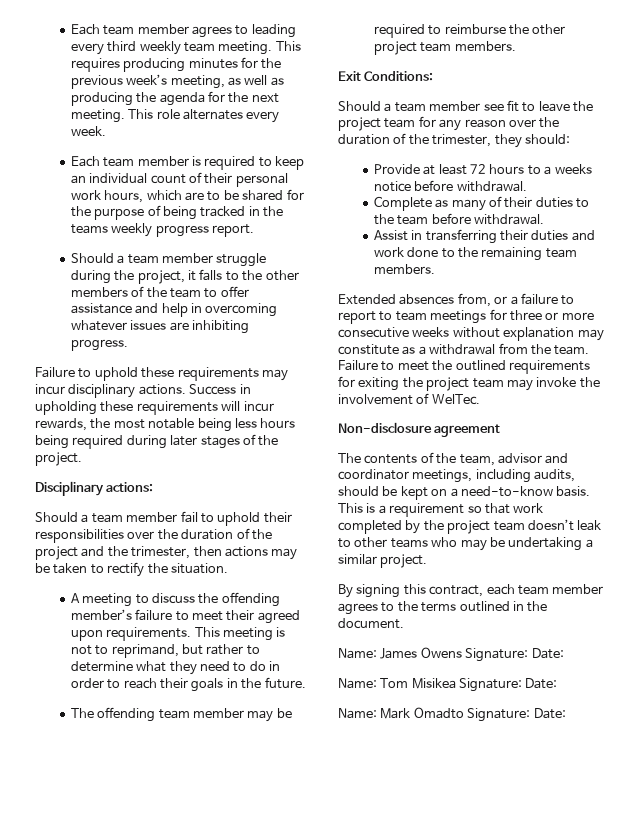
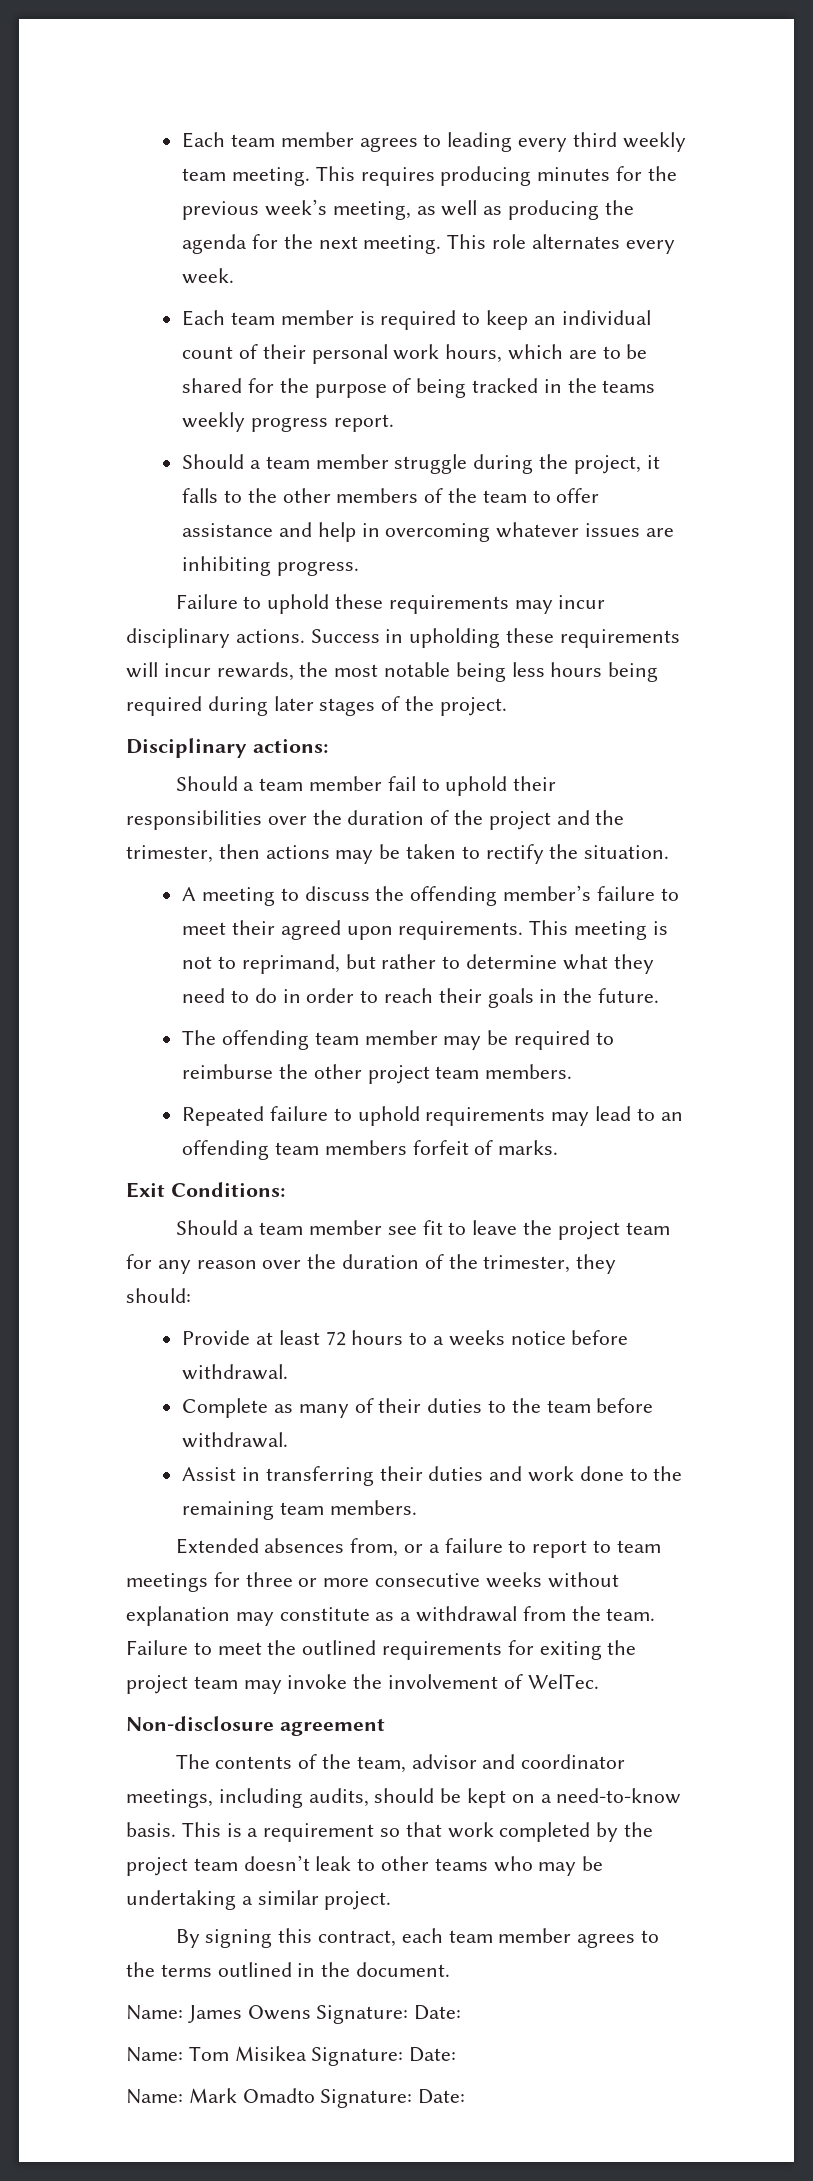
(516, 46) none -> [182,1106,683,1126] [182,1140,559,1160] // Repeated failure to uphold requirements may lead to an offending team members forfeit of marks.

